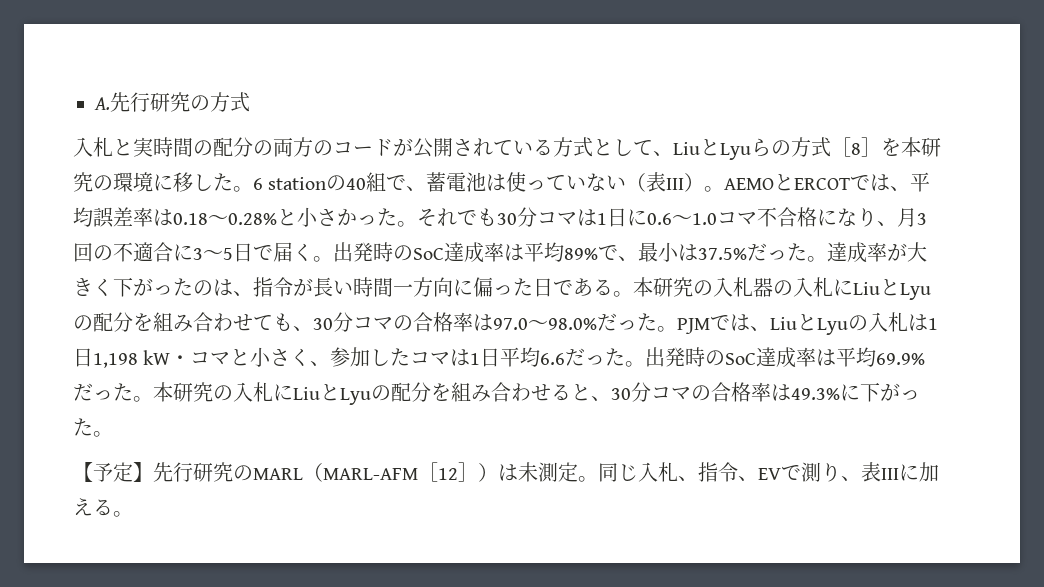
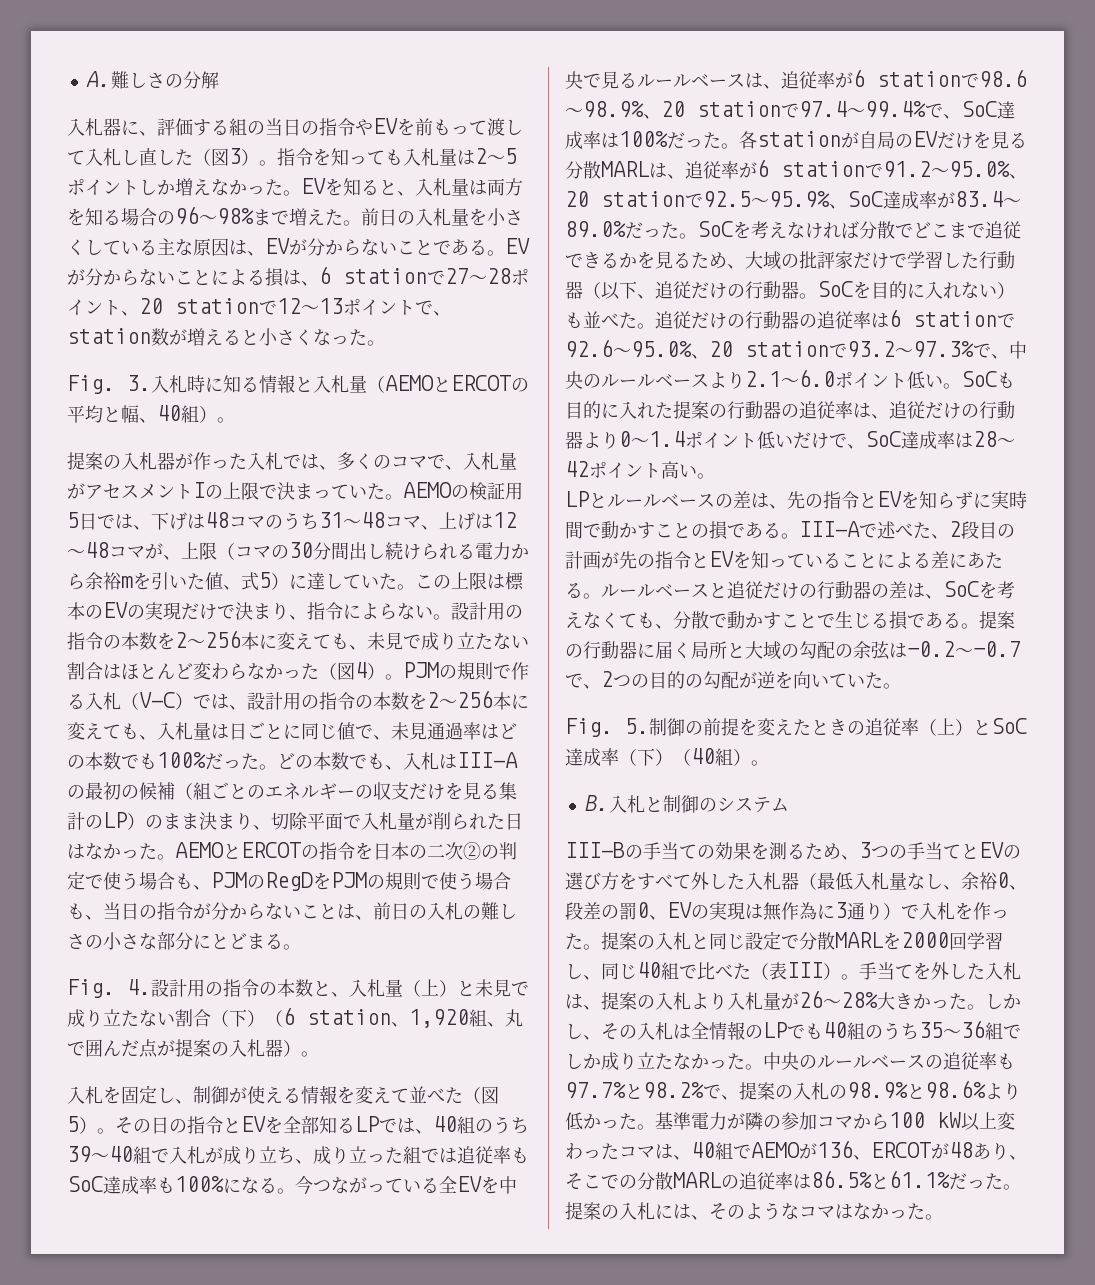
[110,92,250,112] [73,137,941,160] [73,172,931,192] [73,207,927,228] [73,242,927,263] [73,277,931,300] [73,312,938,335] [73,347,926,368] [73,382,920,405] [73,418,113,437] [73,462,939,482] [73,498,113,516] 先行研究の方式 // 入札と実時間の配分の両方のコードが公開されている方式として、LiuとLyuらの方式［8］を本研究の環境に移した。6 stationの40組で、蓄電池は使っていない（表III）。AEMOとERCOTでは、平均誤差率は0.18〜0.28%と小さかった。それでも30分コマは1日に0.6〜1.0コマ不合格になり、月3回の不適合に3〜5日で届く。出発時のSoC達成率は平均89%で、最小は37.5%だった。達成率が大きく下がったのは、指令が長い時間一方向に偏った日である。本研究の入札器の入札にLiuとLyuの配分を組み合わせても、30分コマの合格率は97.0〜98.0%だった。PJMでは、LiuとLyuの入札は1日1,198 kW・コマと小さく、参加したコマは1日平均6.6だった。出発時のSoC達成率は平均69.9%だった。本研究の入札にLiuとLyuの配分を組み合わせると、30分コマの合格率は49.3%に下がった。 // 【予定】先行研究のMARL（MARL-AFM［12］）は未測定。同じ入札、指令、EVで測り、表IIIに加える -> [110,71,219,89] [67,118,523,136] [67,148,517,166] [67,178,523,196] [67,206,523,226] [67,238,530,256] [67,266,529,287] [67,298,451,316] [67,328,385,346] [67,374,529,394] [67,405,235,423] [67,452,517,470] [67,482,523,500] [67,512,517,530] [67,542,529,560] [67,572,524,591] [67,602,523,620] [67,630,529,650] [67,662,529,681] [67,690,529,710] [67,722,517,740] [67,752,518,770] [67,782,517,800] [67,812,523,830] [67,842,517,860] [67,871,511,891] [67,902,517,920] [67,932,301,950] [67,979,529,998] [67,1007,523,1028] [67,1039,319,1058] [67,1085,499,1104] [67,1116,529,1134] [67,1146,529,1164] [67,1176,517,1195] [565,69,1027,89] [565,101,1015,119] [565,131,1027,149] [565,159,1027,179] [565,191,1021,209] [565,221,1021,239] [565,251,1015,270] [565,281,1015,300] [565,309,1015,329] [565,339,1027,359] [565,369,1015,389] [565,401,1015,419] [565,431,1015,449] [565,461,715,479] [565,491,1027,509] [565,521,1015,540] [565,551,1003,569] [565,581,1015,599] [565,611,1015,630] [565,641,1021,660] [565,671,901,689] [565,718,1027,737] [565,748,769,766] [584,795,789,813] [565,842,1021,860] [565,872,1027,890] [565,902,1009,921] [565,931,1003,950] [565,962,1021,980] [565,990,1021,1010] [565,1020,1021,1040] [565,1052,1015,1070] [565,1080,1021,1100] [565,1112,1015,1131] [565,1140,1027,1160] [565,1170,1021,1190] [565,1202,925,1220] 難しさの分解 // 入札器に、評価する組の当日の指令やEVを前もって渡して入札し直した（図3）。指令を知っても入札量は2〜5ポイントしか増えなかった。EVを知ると、入札量は両方を知る場合の96〜98%まで増えた。前日の入札量を小さくしている主な原因は、EVが分からないことである。EVが分からないことによる損は、6 stationで27〜28ポイント、20 stationで12〜13ポイントで、station数が増えると小さくなった。 // Fig. 3.入札時に知る情報と入札量（AEMOとERCOTの平均と幅、40組）。 // 提案の入札器が作った入札では、多くのコマで、入札量がアセスメントIの上限で決まっていた。AEMOの検証用5日では、下げは48コマのうち31〜48コマ、上げは12〜48コマが、上限（コマの30分間出し続けられる電力から余裕mを引いた値、式5）に達していた。この上限は標本のEVの実現だけで決まり、指令によらない。設計用の指令の本数を2〜256本に変えても、未見で成り立たない割合はほとんど変わらなかった（図4）。PJMの規則で作る入札（V-C）では、設計用の指令の本数を2〜256本に変えても、入札量は日ごとに同じ値で、未見通過率はどの本数でも100%だった。どの本数でも、入札はIII-Aの最初の候補（組ごとのエネルギーの収支だけを見る集計のLP）のまま決まり、切除平面で入札量が削られた日はなかった。AEMOとERCOTの指令を日本の二次②の判定で使う場合も、PJMのRegDをPJMの規則で使う場合も、当日の指令が分からないことは、前日の入札の難しさの小さな部分にとどまる。 // Fig. 4.設計用の指令の本数と、入札量（上）と未見で成り立たない割合（下）（6 station、1,920組、丸で囲んだ点が提案の入札器）。 // 入札を固定し、制御が使える情報を変えて並べた（図5）。その日の指令とEVを全部知るLPでは、40組のうち39〜40組で入札が成り立ち、成り立った組では追従率もSoC達成率も100%になる。今つながっている全EVを中央で見るルールベースは、追従率が6 stationで98.6〜98.9%、20 stationで97.4〜99.4%で、SoC達成率は100%だった。各stationが自局のEVだけを見る分散MARLは、追従率が6 stationで91.2〜95.0%、20 stationで92.5〜95.9%、SoC達成率が83.4〜89.0%だった。SoCを考えなければ分散でどこまで追従できるかを見るため、大域の批評家だけで学習した行動器（以下、追従だけの行動器。SoCを目的に入れない）も並べた。追従だけの行動器の追従率は6 stationで92.6〜95.0%、20 stationで93.2〜97.3%で、中央のルールベースより2.1〜6.0ポイント低い。SoCも目的に入れた提案の行動器の追従率は、追従だけの行動器より0〜1.4ポイント低いだけで、SoC達成率は28〜42ポイント高い。 // LPとルールベースの差は、先の指令とEVを知らずに実時間で動かすことの損である。III-Aで述べた、2段目の計画が先の指令とEVを知っていることによる差にあたる。ルールベースと追従だけの行動器の差は、SoCを考えなくても、分散で動かすことで生じる損である。提案の行動器に届く局所と大域の勾配の余弦は−0.2〜−0.7で、2つの目的の勾配が逆を向いていた。 // Fig. 5.制御の前提を変えたときの追従率（上）とSoC達成率（下）（40組）。 // B.入札と制御のシステム // III-Bの手当ての効果を測るため、3つの手当てとEVの選び方をすべて外した入札器（最低入札量なし、余裕0、段差の罰0、EVの実現は無作為に3通り）で入札を作った。提案の入札と同じ設定で分散MARLを2000回学習し、同じ40組で比べた（表III）。手当てを外した入札は、提案の入札より入札量が26〜28%大きかった。しかし、その入札は全情報のLPでも40組のうち35〜36組でしか成り立たなかった。中央のルールベースの追従率も97.7%と98.2%で、提案の入札の98.9%と98.6%より低かった。基準電力が隣の参加コマから100 kW以上変わったコマは、40組でAEMOが136、ERCOTが48あり、そこでの分散MARLの追従率は86.5%と61.1%だった。提案の入札には、そのようなコマはなかった

